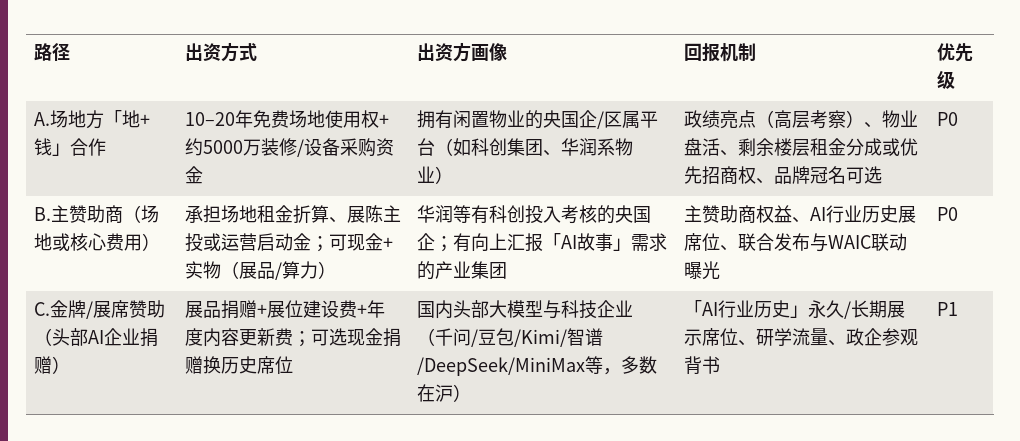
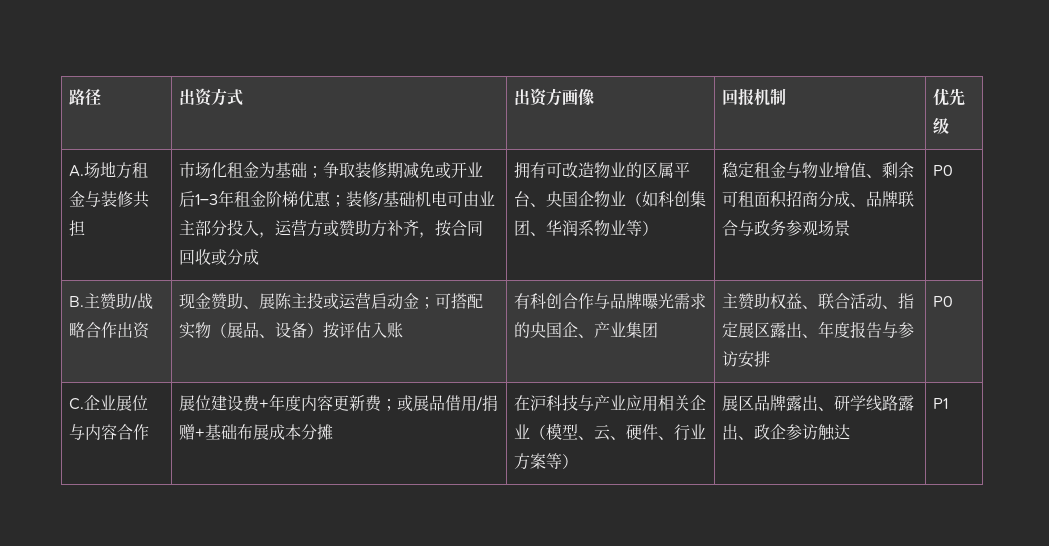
[104,110,151,128] [34,138,107,156] [185,110,390,128] [185,138,395,157] [185,166,204,184] [417,110,659,129] [417,138,436,156] 「地+钱」合作 | 10–20年免费场地使用权+约5000万装修/设备采购资金 | 拥有闲置物业的央国企/区属平台 -> [132,162,149,178] [69,191,150,208] [69,220,86,236] [179,162,484,179] [179,190,496,207] [179,219,484,238] [179,249,260,266] [514,162,691,179] [514,191,627,208] 租金与装修共担 | 市场化租金为基础；争取装修期减免或开业后1–3年租金阶梯优惠；装修/基础机电可由业主部分投入，运营方或赞助方补齐，按合同回收或分成 | 拥有可改造物业的区属平台、央国企物业
[435,166,454,184] [684,110,919,129] [684,138,919,157] [684,166,883,184] [937,112,959,126] [34,205,160,223] [34,233,161,251] [185,205,330,224] ） | 政绩亮点（高层考察）、物业盘活、剩余楼层租金分成或优先招商权、品牌冠名可选 | P0 // B.主赞助商（场地或核心费用） | 承担场地租金折算 -> [626,220,659,236] [722,162,915,179] [722,190,915,208] [722,220,851,236] [933,165,954,176] [69,292,154,310] [69,322,151,339] [179,292,244,310] 等） | 稳定租金与物业增值、剩余可租面积招商分成、品牌联合与政务参观场景 | P0 // B.主赞助/战略合作出资 | 现金赞助
[347,233,394,251] 现金+ -> [451,293,484,309] 搭配
[275,261,337,280] [417,205,652,224] [417,233,668,252] [417,261,508,280] [684,205,917,223] [684,233,908,252] [684,261,721,280] [937,207,959,221] [34,300,166,319] [34,328,159,347] [34,356,71,374] [185,300,268,319] /算力） | 华润等有科创投入考核的央国企；有向上汇报「AI故事」需求的产业集团 | 主赞助商权益、AI行业历史展席位、联合发布与WAIC联动曝光 | P0 // C.金牌/展席赞助（头部AI企业捐赠） | 展品捐赠+ -> [259,322,404,339] [514,293,707,309] [514,322,659,338] [722,292,915,310] [722,321,915,338] [722,351,771,368] [933,296,954,307] [69,395,149,411] [69,424,150,440] 、设备）按评估入账 | 有科创合作与品牌曝光需求的央国企、产业集团 | 主赞助权益、联合活动、指定展区露出、年度报告与参访安排 | P0 // C.企业展位与内容合作 |
[311,328,402,347] [185,356,294,374] [417,300,634,319] [417,328,604,347] [417,356,658,376] [417,384,472,402] [684,300,906,319] [684,328,829,346] 可选现金捐赠换历史席位 | 国内头部大模型与科技企业（千问/豆包/Kimi/智谱/DeepSeek/MiniMax等，多数在沪） | 「AI行业历史」永久/长期展示席位、研学流量 -> [397,395,499,412] [179,424,334,440] [514,395,707,412] [514,423,707,441] [514,453,579,470] [722,395,915,411] [722,424,739,440] 或展品借用/捐赠+基础布展成本分摊 | 在沪科技与产业应用相关企业（模型、云、硬件、行业方案等） | 展区品牌露出、研学线路露出
[900,329,919,346] [684,356,721,374] 观背书 -> [802,424,851,441] 访触达

